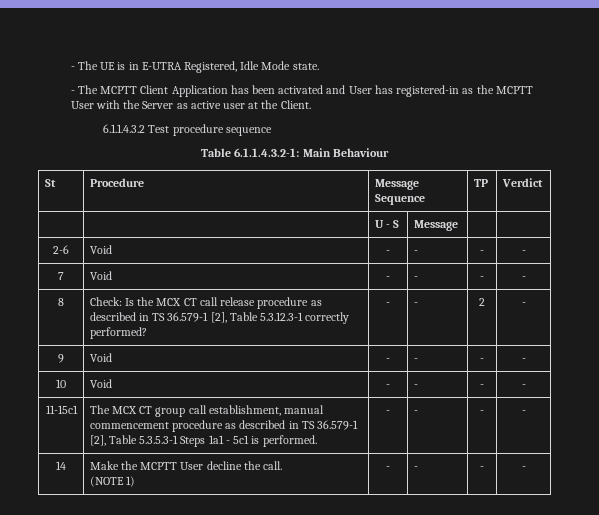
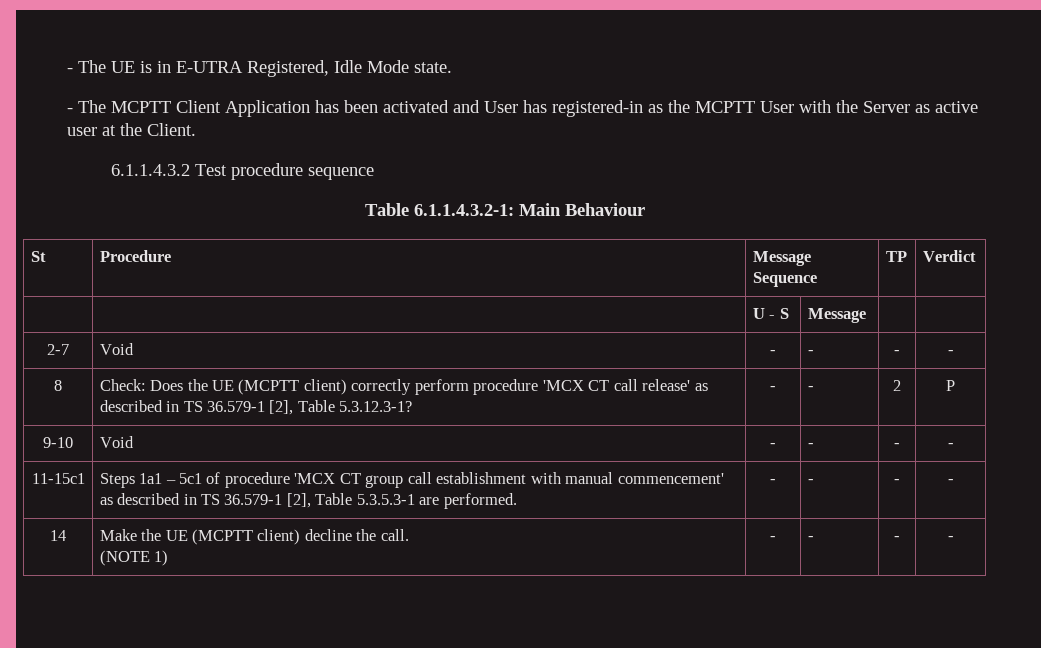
[53,245,69,254] [89,245,112,254] [386,250,390,254] [413,250,418,254] [480,250,484,254] [521,250,526,254] [58,272,64,280] 2-6 | Void | - | - | - | - // 7 -> [47,344,69,355] 2-7
[125,297,322,309] [89,312,350,324] [89,327,147,339] Is the MCX CT call release procedure as described in TS 36.579-1 [2], Table 5.3.12.3-1 correctly performed? -> [150,379,708,395] [99,400,413,415] Does the UE (MCPTT client) correctly perform procedure 'MCX CT call release' as described in TS 36.579-1 [2], Table 5.3.12.3-1?
[521,302,526,306] [58,354,64,363] [89,353,112,362] [386,358,390,362] [413,358,418,362] [480,358,484,362] [521,358,526,362] [56,379,66,388] - // 9 | Void | - | - | - | - // 10 -> [946,380,955,391] [43,437,73,448] P // 9-10
[89,405,325,417] [89,420,224,432] The MCX CT group call establishment, manual commencement procedure -> [99,472,724,488] Steps 1a1 – 5c1 of procedure 'MCX CT group call establishment with manual commencement'
[180,435,260,447] Steps 1a1 - 5c1 is -> [419,497,440,505] are
[140,462,204,470] MCPTT User -> [165,529,301,545] UE (MCPTT client)

